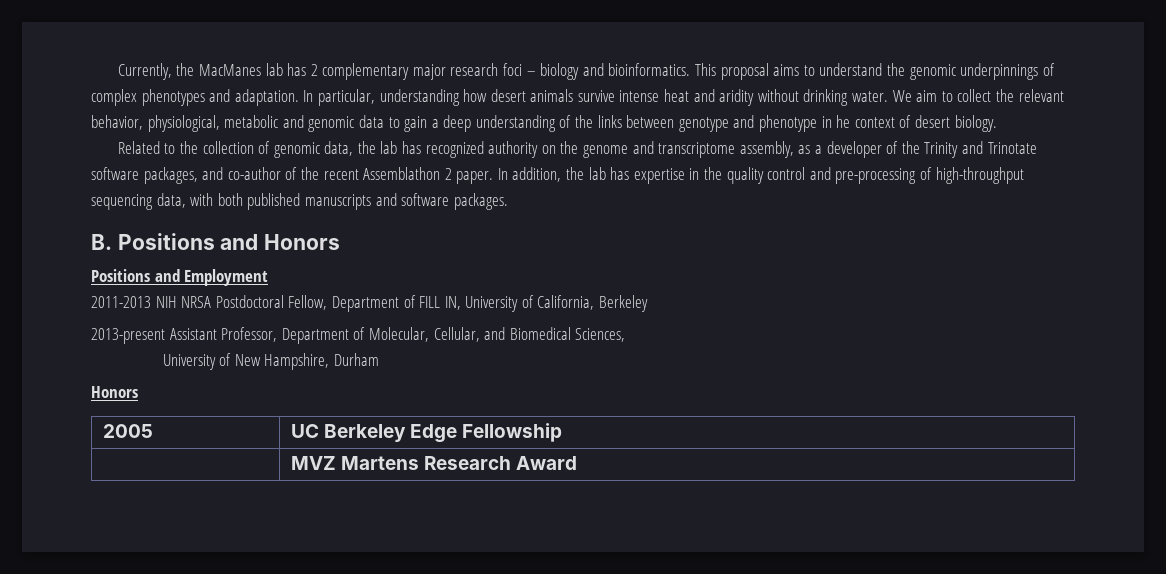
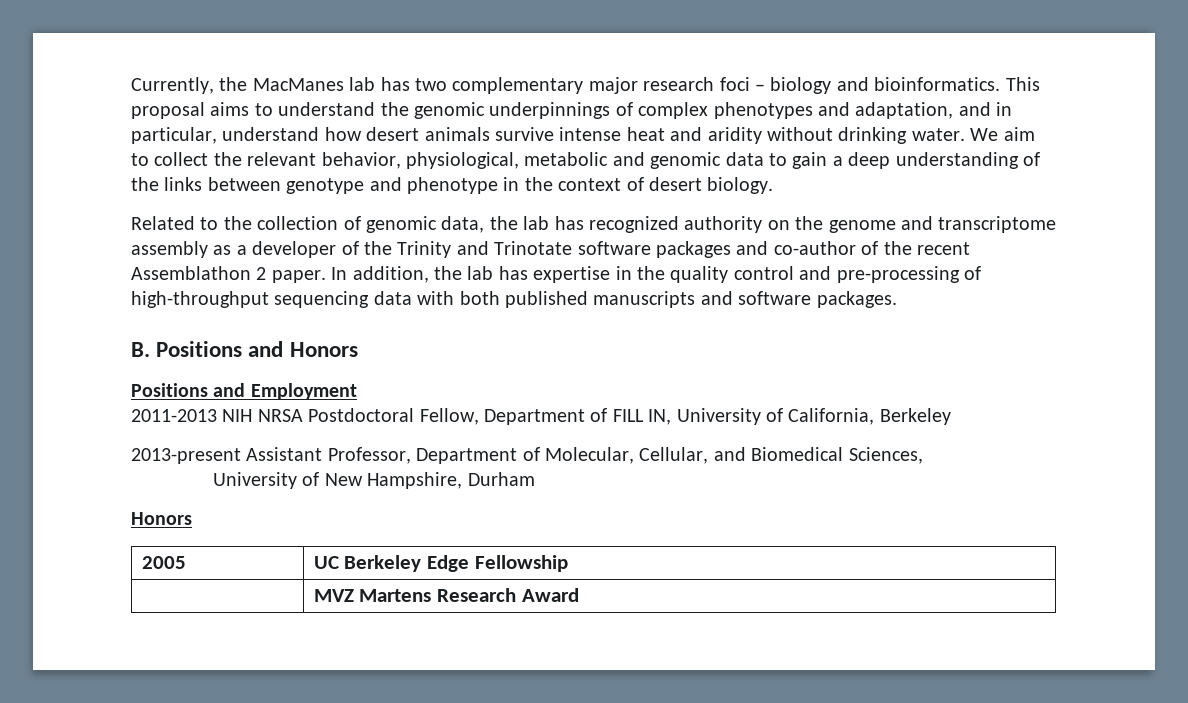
[310,64,318,76] 2 -> [415,78,447,91] two
[234,89,460,106] adaptation. In particular, understanding -> [855,102,1013,119] [131,127,320,144] adaptation, and in particular, understand
[836,115,851,128] he -> [524,177,553,191] the
[739,141,794,158] assembly, -> [131,241,208,258] assembly
[143,167,198,184] packages, -> [655,241,731,258] packages
[156,193,186,208] data, -> [373,291,412,305] data

